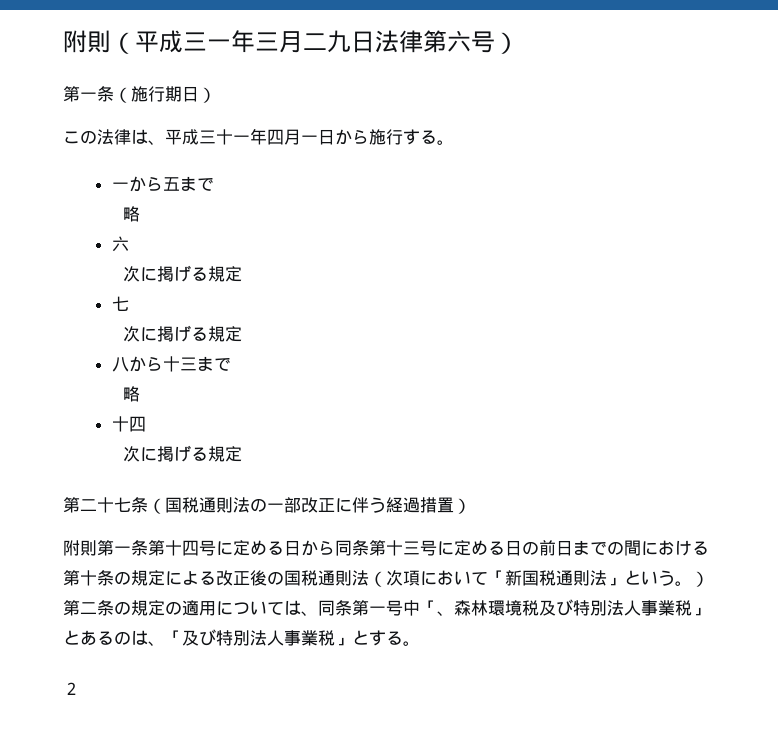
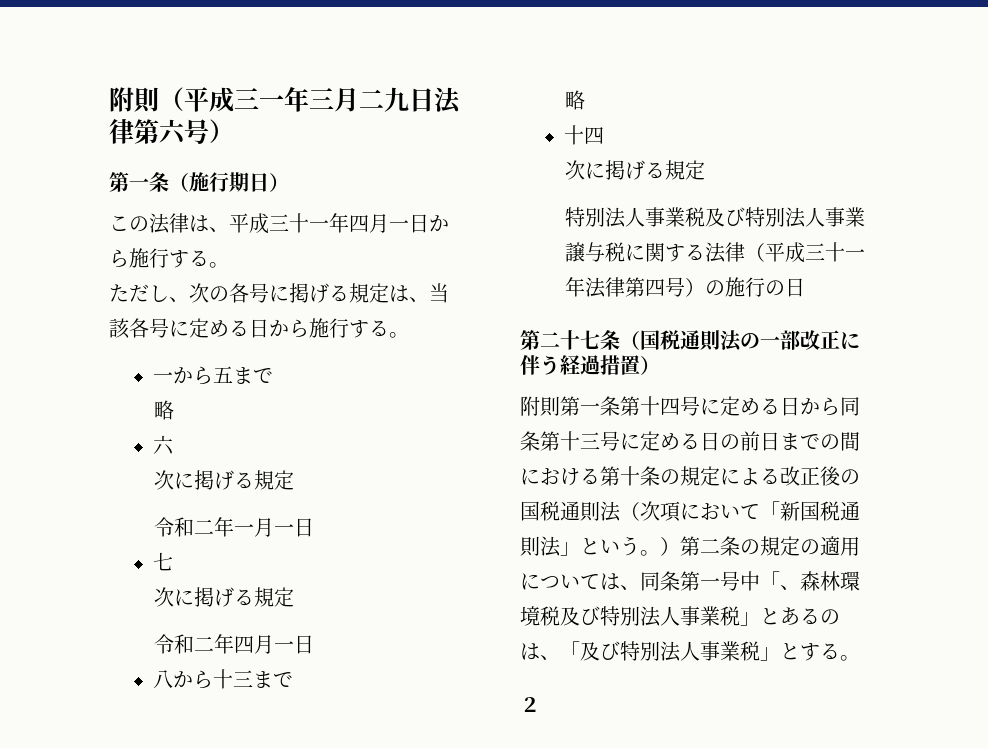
(454, 142) none -> [109,283,449,303] [109,318,409,339] // ただし、次の各号に掲げる規定は、当該各号に定める日から施行する。
(242, 274) none -> [153,517,314,537] // 令和二年一月一日
(242, 334) none -> [153,634,314,654] // 令和二年四月一日
(242, 454) none -> [564,207,865,228] [564,242,865,263] [564,277,805,298] // 特別法人事業税及び特別法人事業譲与税に関する法律（平成三十一年法律第四号）の施行の日

